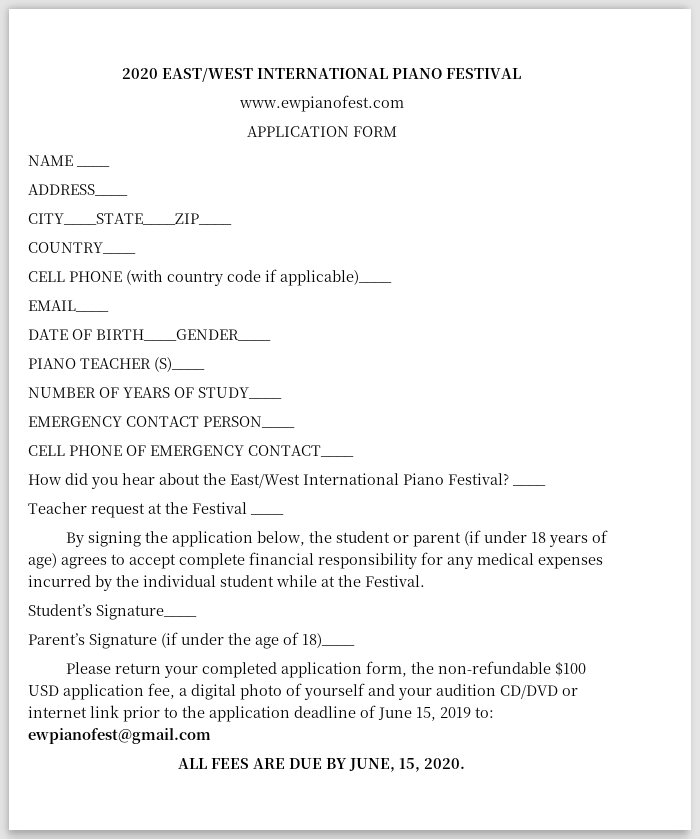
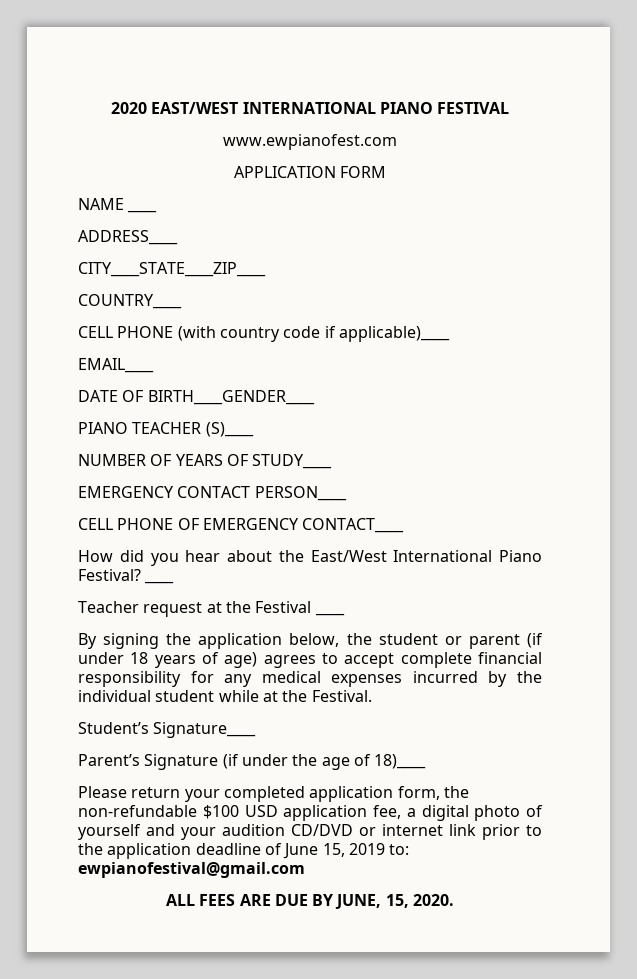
[28,728,211,744] ewpianofest@gmail.com -> [78,862,305,878] ewpianofestival@gmail.com

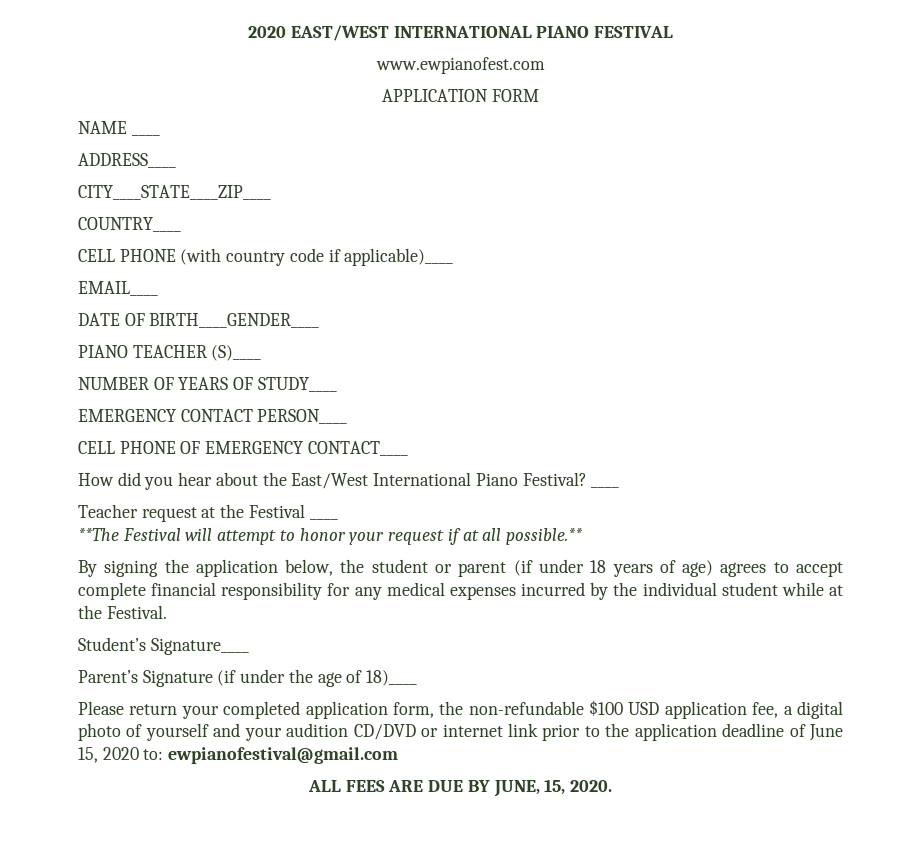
(345, 614) none -> [78,528,583,545] // **The Festival will attempt to honor your request if at all possible.**
[348,843,385,855] 2019 -> [102,747,139,760] 2020

